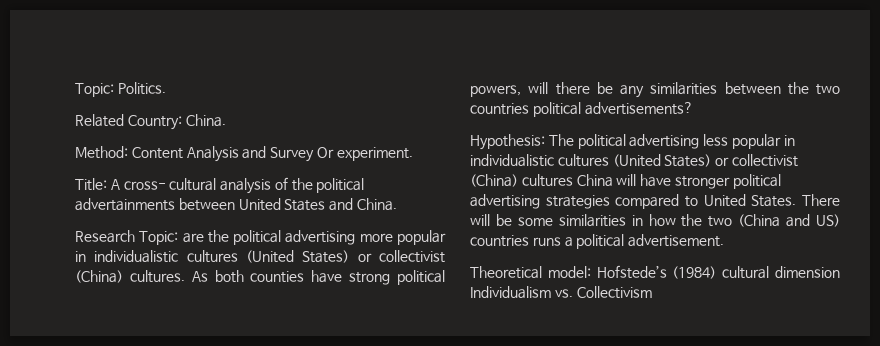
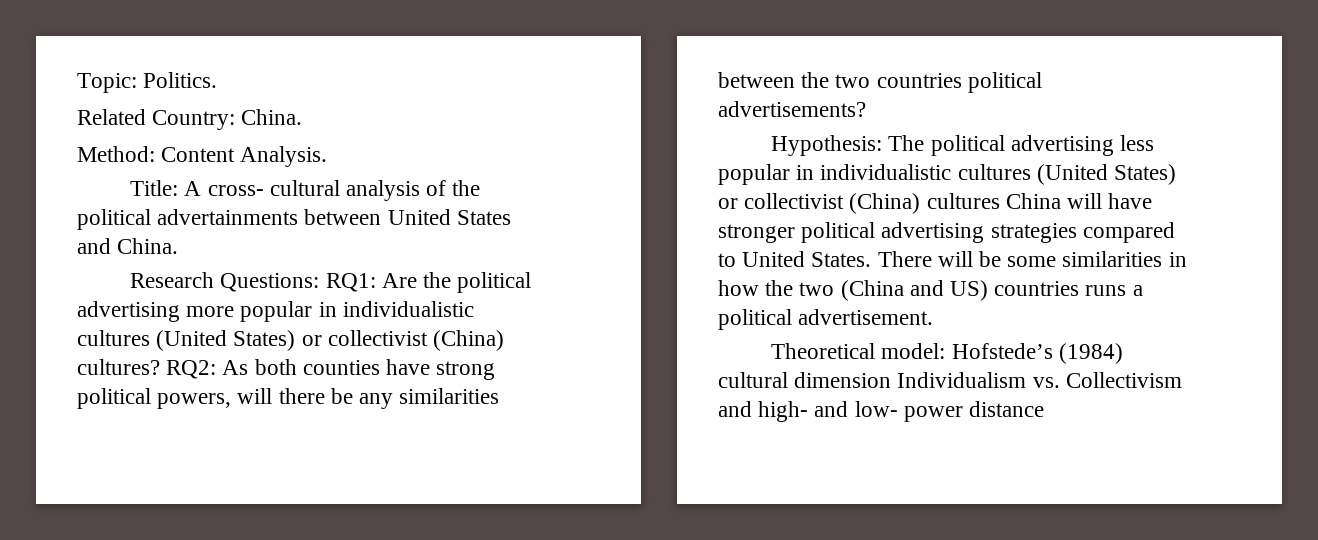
[186,146,413,162] Analysis and Survey Or experiment. -> [240,146,328,167] Analysis.
[139,231,204,245] Topic: are -> [220,273,417,292] Questions: RQ1: Are
[129,270,185,283] cultures. -> [77,359,217,379] cultures? RQ2:
(652, 292) none -> [718,401,1045,422] and high- and low- power distance

